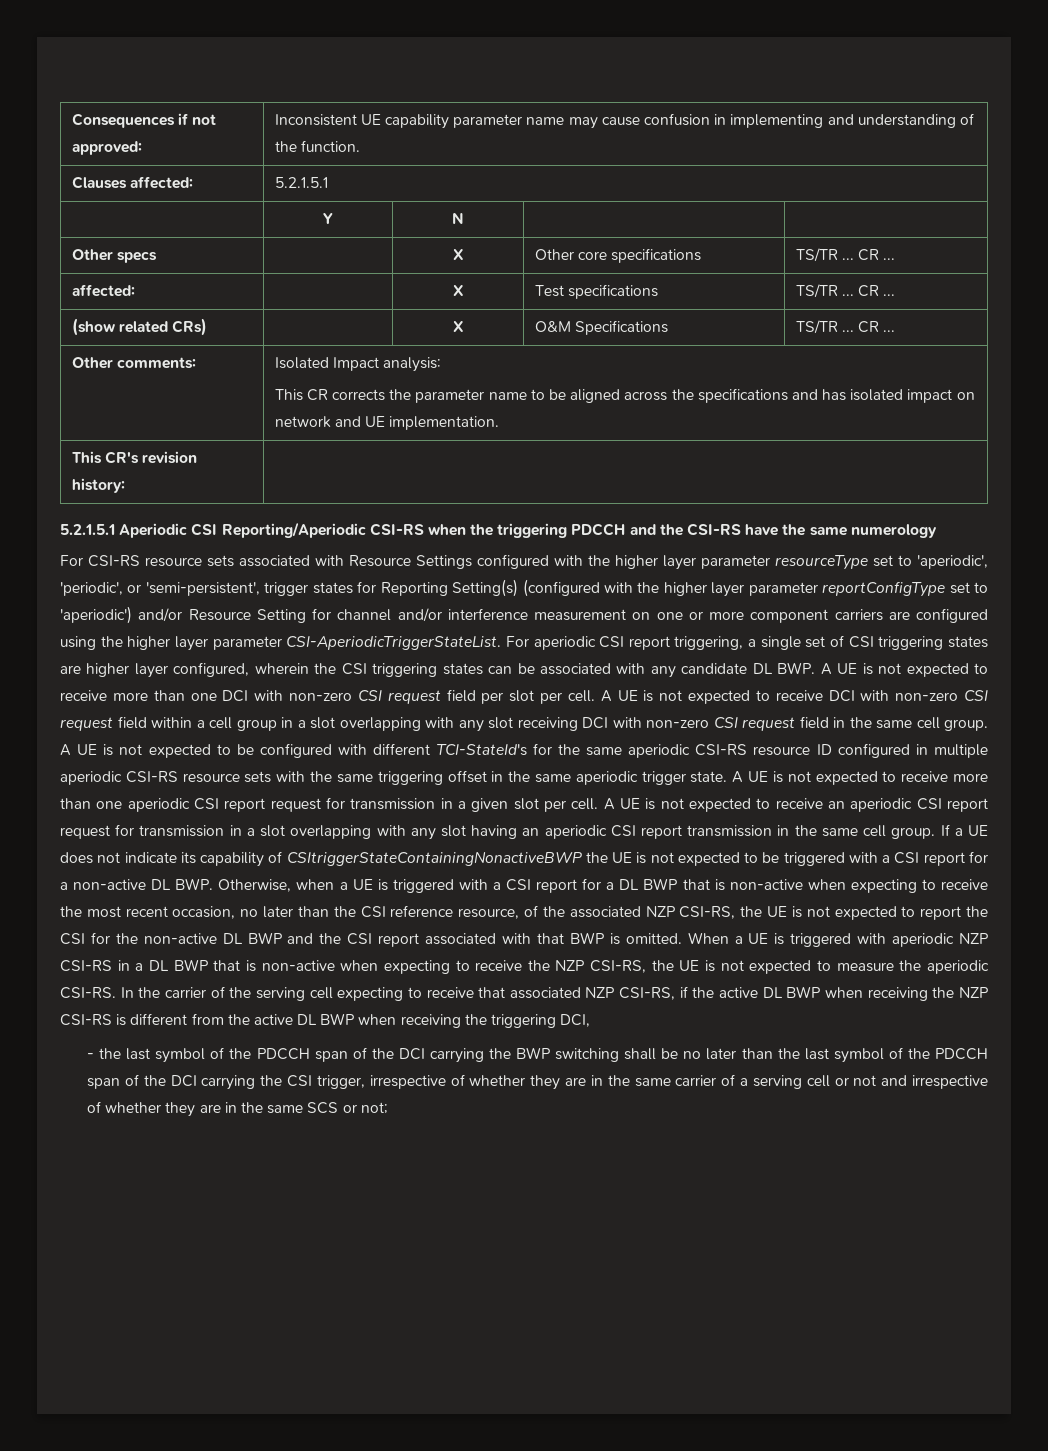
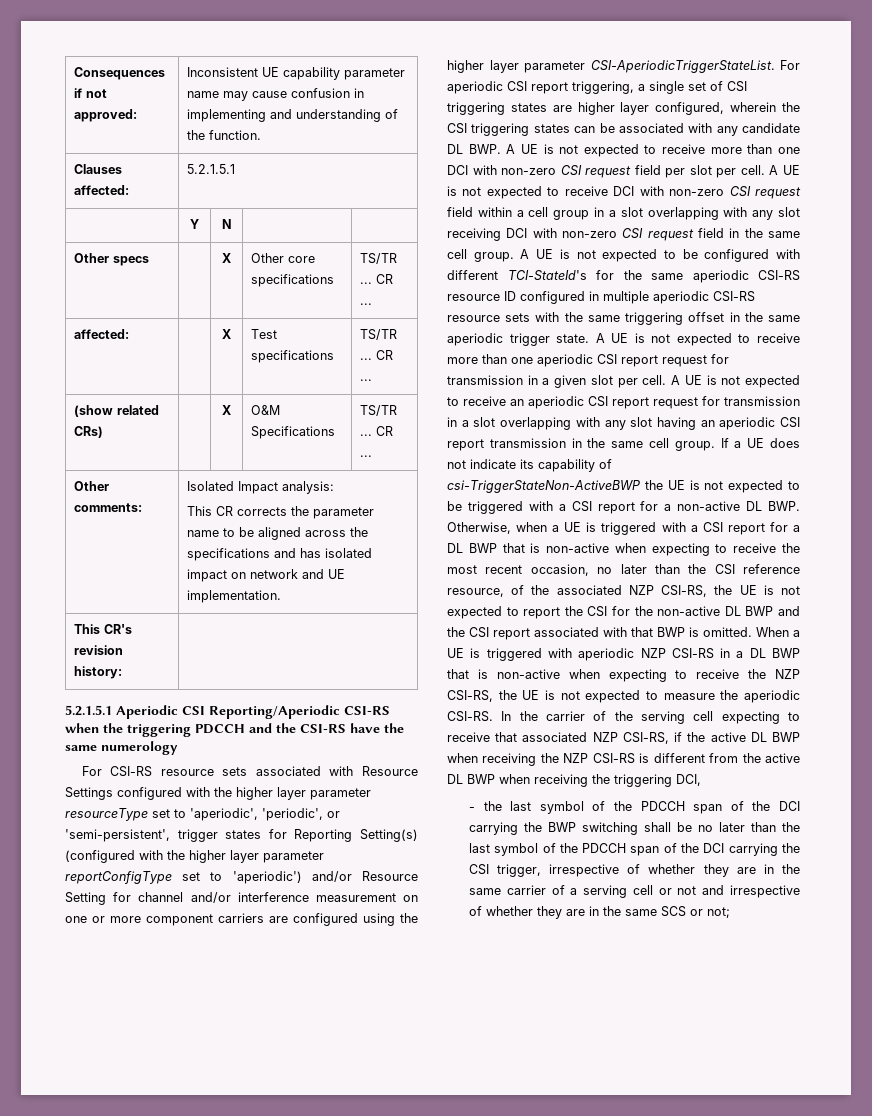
[286,851,582,866] CSItriggerStateContainingNonactiveBWP -> [447,480,641,493] csi-TriggerStateNon-ActiveBWP

